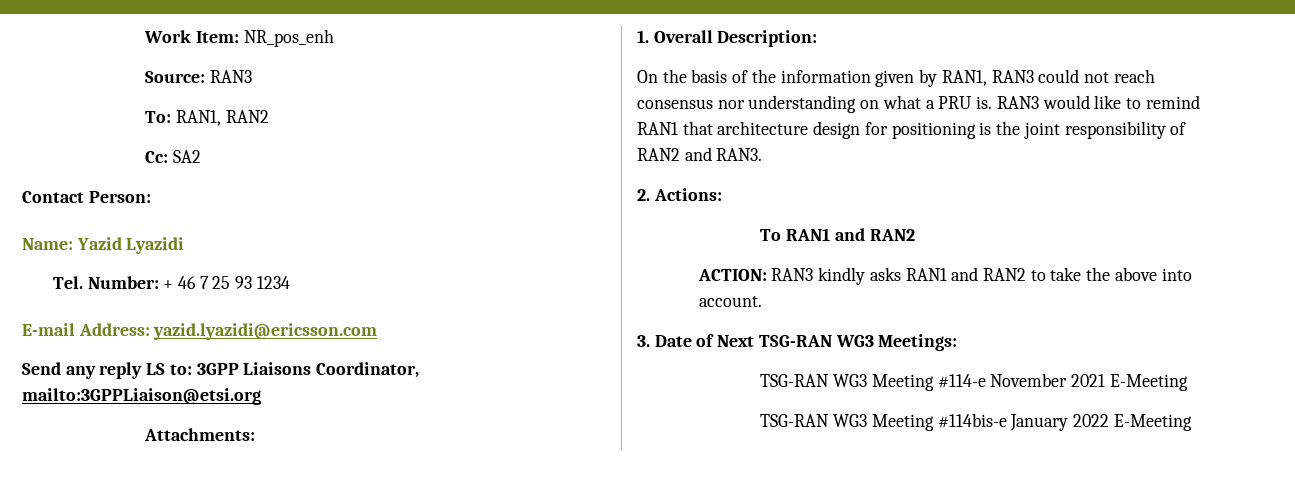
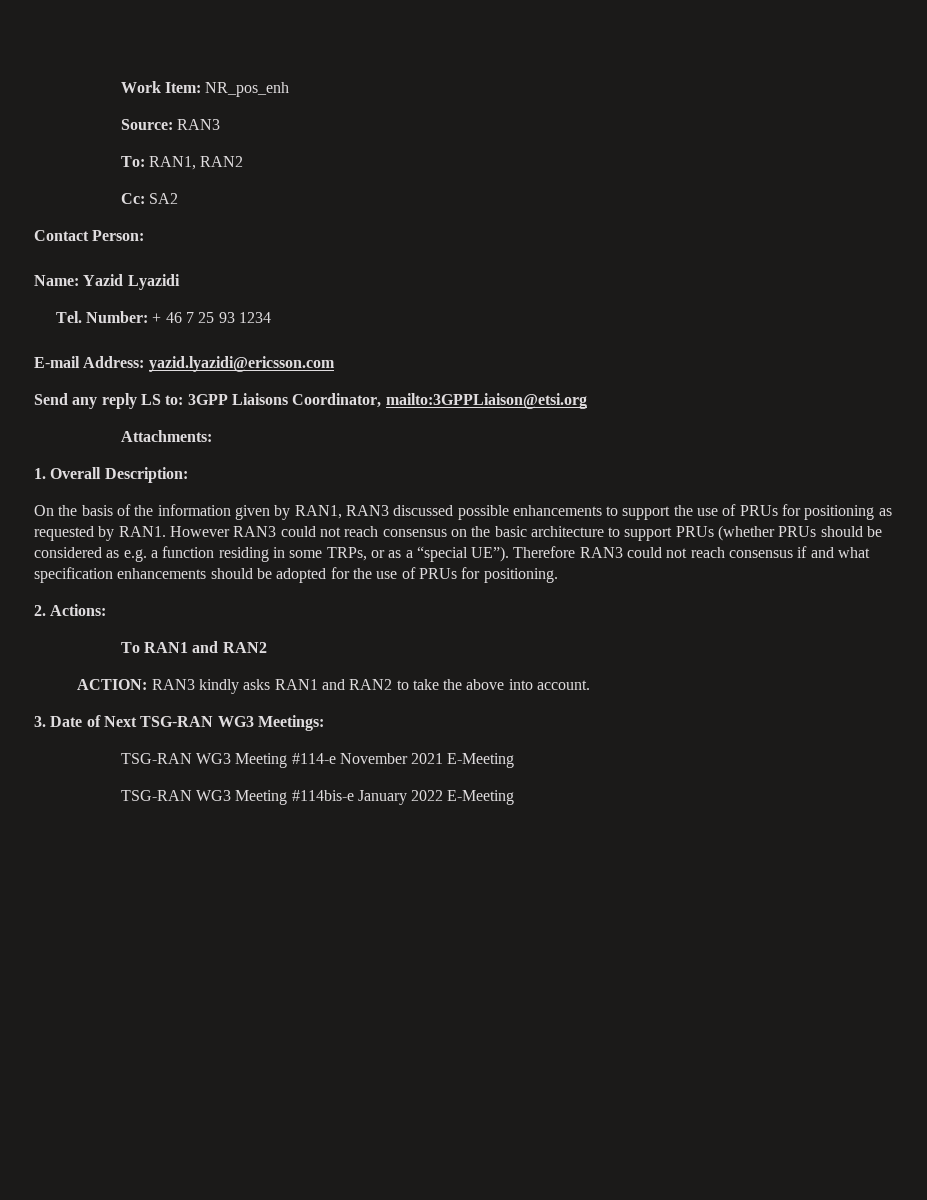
[1038,69,1155,83] [637,95,1200,113] [637,121,1187,139] [637,147,763,161] could not reach consensus nor understanding on what a PRU is. RAN3 would like to remind RAN1 that architecture design for positioning is the joint responsibility of RAN2 and RAN3. -> [393,504,892,520] [34,525,883,541] [34,546,871,562] [34,567,558,583] discussed possible enhancements to support the use of PRUs for positioning as requested by RAN1. However RAN3 could not reach consensus on the basic architecture to support PRUs (whether PRUs should be considered as e.g. a function residing in some TRPs, or as a “special UE”). Therefore RAN3 could not reach consensus if and what specification enhancements should be adopted for the use of PRUs for positioning.

